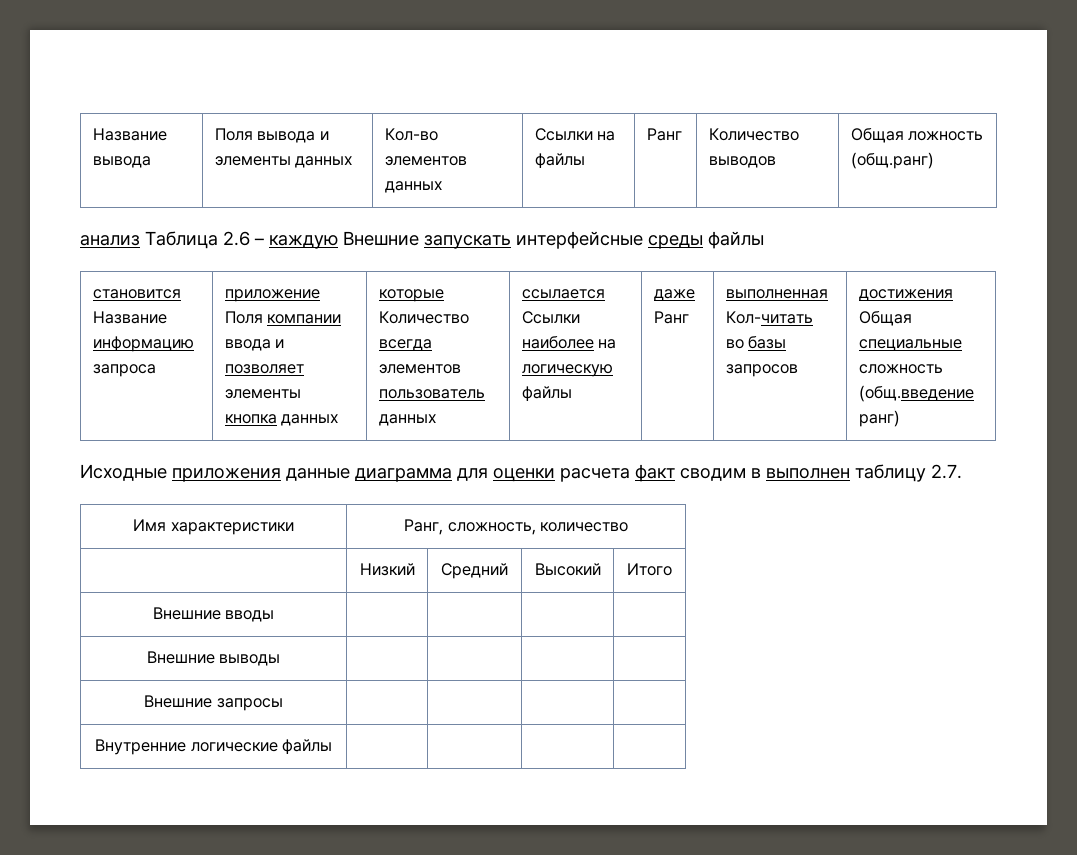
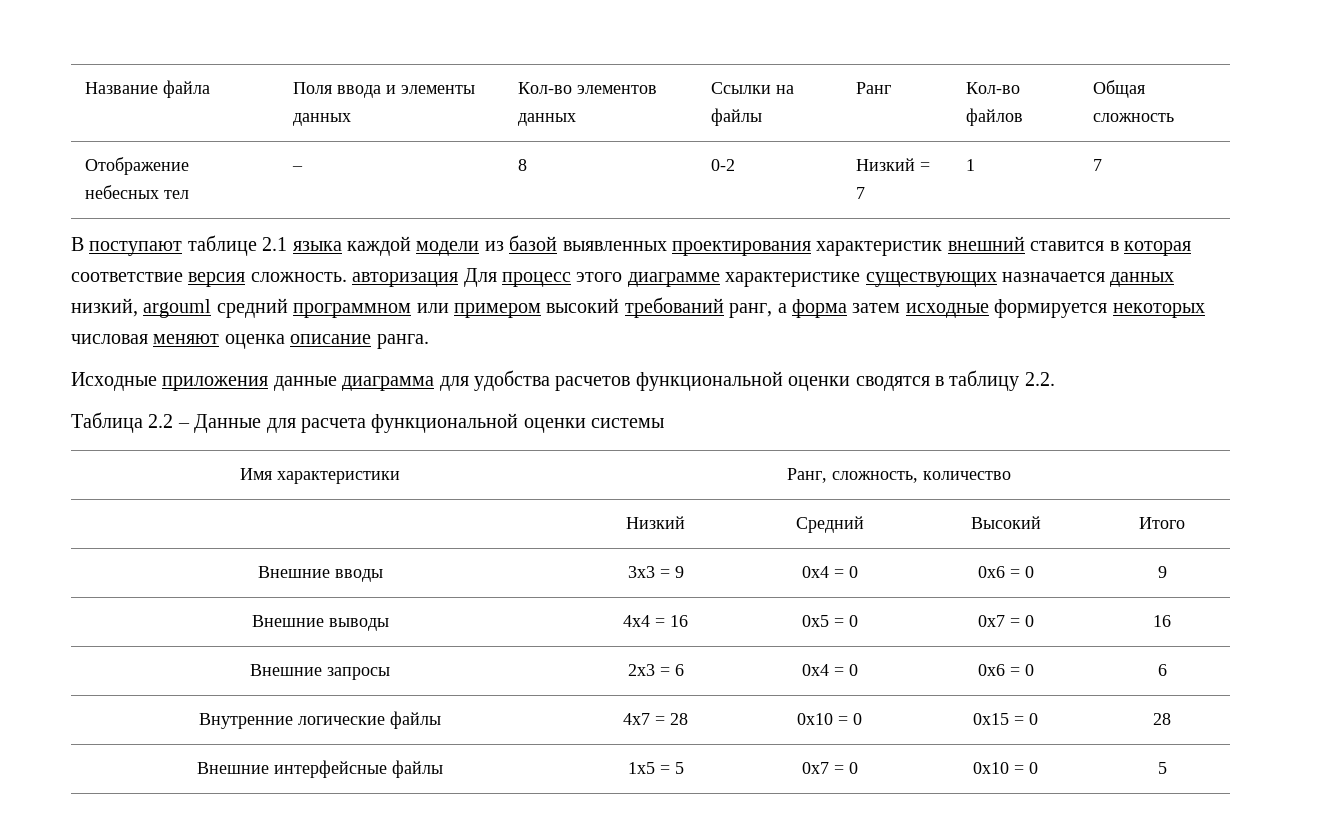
[92,128,167,141] [92,156,151,168] [214,128,316,143] Название вывода | Поля вывода -> [85,80,211,98] [293,82,382,98] Название файла | Поля ввода
[708,128,799,141] [708,156,776,168] [850,127,984,143] [850,152,934,169] [80,231,764,249] [92,289,181,299] [92,311,167,324] [92,336,194,352] [92,364,156,377] [224,289,320,302] [224,311,342,324] [224,339,285,351] [224,364,304,374] [224,389,301,399] [224,414,339,426] [378,289,444,302] [378,311,469,324] [378,339,432,351] [378,364,461,374] [378,389,485,399] [378,414,436,426] [521,289,605,299] [521,311,580,324] [521,335,617,349] [521,364,613,377] [521,386,572,401] [653,289,695,301] [653,311,689,324] [725,289,828,299] [725,311,813,324] [725,335,787,349] [725,364,798,377] [858,289,953,301] [858,310,912,326] [858,339,962,351] [858,364,943,374] [858,385,974,402] [858,410,900,427] Количество выводов | Общая ложность (общ.ранг) // анализ Таблица 2.6 – каждую Внешние запускать интерфейсные среды файлы // становится Название информацию запроса | приложение Поля компании ввода и позволяет элементы кнопка данных | которые Количество всегда элементов пользователь данных | ссылается Ссылки наиболее на логическую файлы | даже Ранг | выполненная Кол-читать во базы запросов | достижения Общая специальные сложность (общ.введение ранг) -> [966,82,1021,94] [966,108,1024,126] [1093,80,1146,98] [1093,113,1175,122] [85,157,190,175] [85,185,190,199] [292,166,304,171] [518,159,528,171] [711,159,736,171] [856,158,931,171] [856,187,866,199] [966,159,976,171] [1093,159,1103,171] [71,235,1191,256] [71,268,1175,287] [71,297,1205,318] [71,334,429,349] Кол-во файлов | Общая сложность // Отображение небесных тел | – | 8 | 0-2 | Низкий = 7 | 1 | 7 // В поступают таблице 2.1 языка каждой модели из базой выявленных проектирования характеристик внешний ставится в которая соответствие версия сложность. авторизация Для процесс этого диаграмме характеристике существующих назначается данных низкий, argouml средний программном или примером высокий требований ранг, а форма затем исходные формируется некоторых числовая меняют оценка описание ранга.
[493,464,962,482] оценки расчета факт сводим в выполнен таблицу 2.7. -> [473,370,1055,391] [71,412,665,433] удобства расчетов функциональной оценки сводятся в таблицу 2.2. // Таблица 2.2 – Данные для расчета функциональной оценки системы
[146,651,281,666] [144,695,283,711] [95,739,332,755] | | | // Внешние выводы | | | | // Внешние запросы | | | | // Внутренние логические файлы | | | | -> [627,566,684,578] [801,566,858,578] [977,566,1034,578] [1157,566,1167,578] [251,615,389,631] [623,615,688,627] [801,615,858,627] [977,615,1034,627] [1153,615,1171,627] [250,664,390,680] [627,664,684,676] [801,664,858,676] [977,664,1034,676] [1157,664,1167,676] [199,711,441,729] [623,713,688,725] [797,713,862,725] [973,713,1038,725] [1153,713,1171,725] [197,760,443,778] [627,762,684,774] [801,762,858,774] [973,762,1038,774] [1157,762,1167,774] 3х3 = 9 | 0х4 = 0 | 0х6 = 0 | 9 // Внешние выводы | 4х4 = 16 | 0х5 = 0 | 0х7 = 0 | 16 // Внешние запросы | 2х3 = 6 | 0х4 = 0 | 0х6 = 0 | 6 // Внутренние логические файлы | 4х7 = 28 | 0х10 = 0 | 0х15 = 0 | 28 // Внешние интерфейсные файлы | 1х5 = 5 | 0х7 = 0 | 0х10 = 0 | 5

